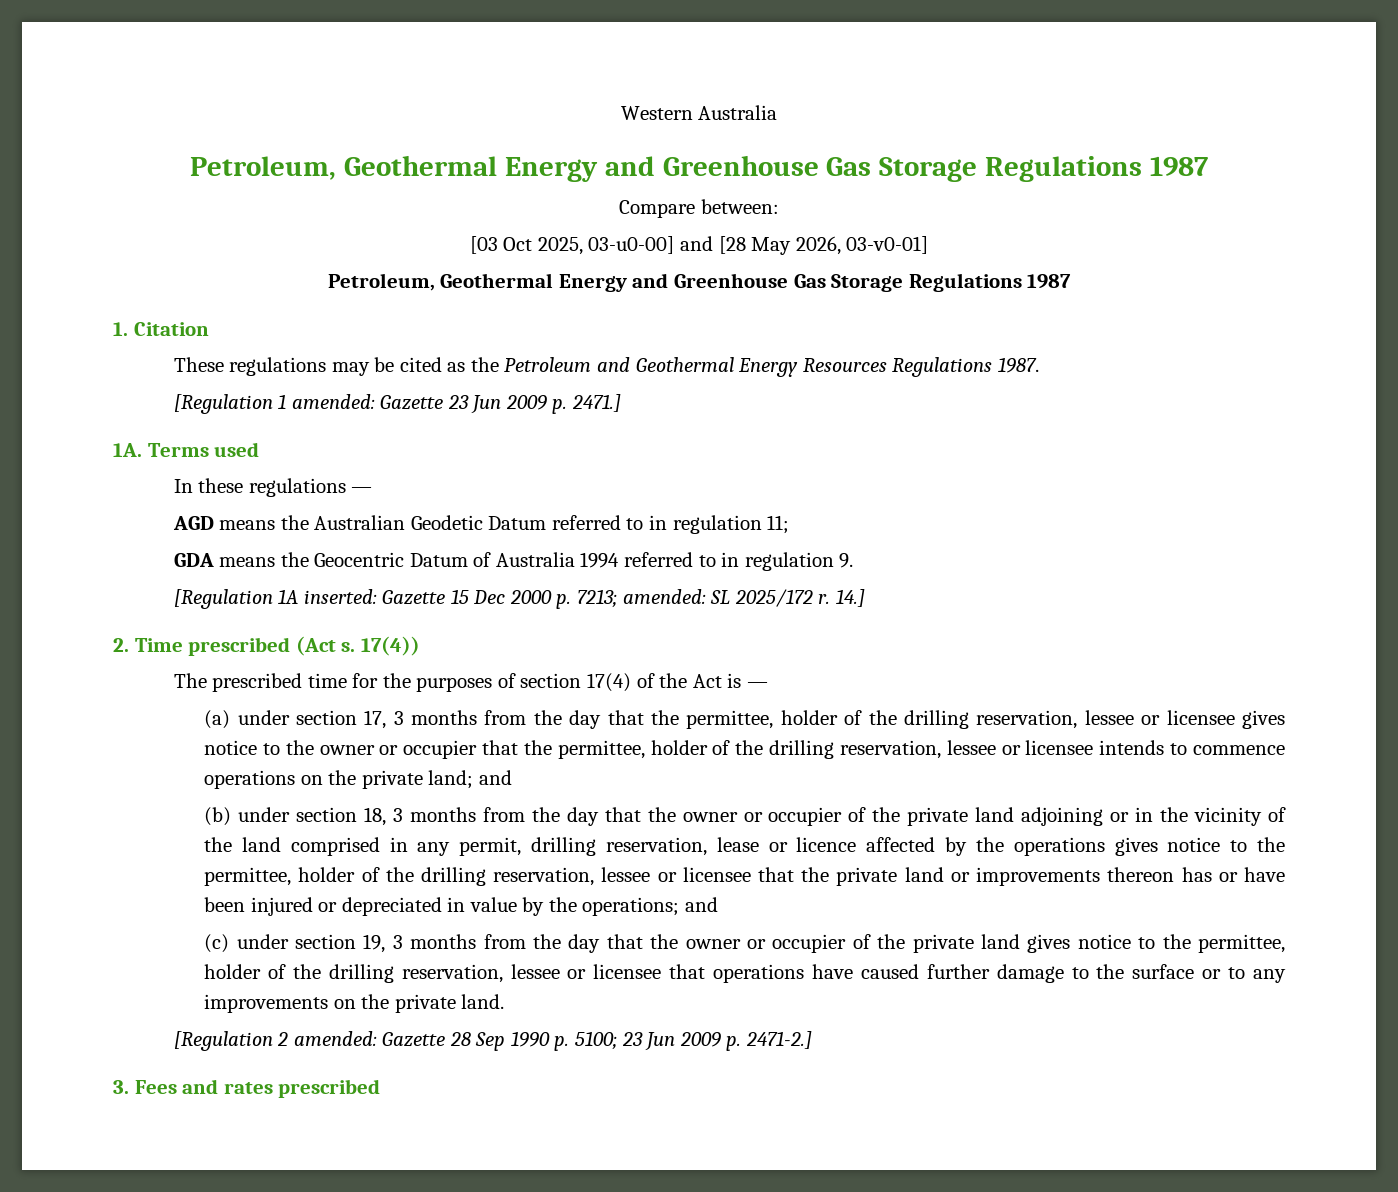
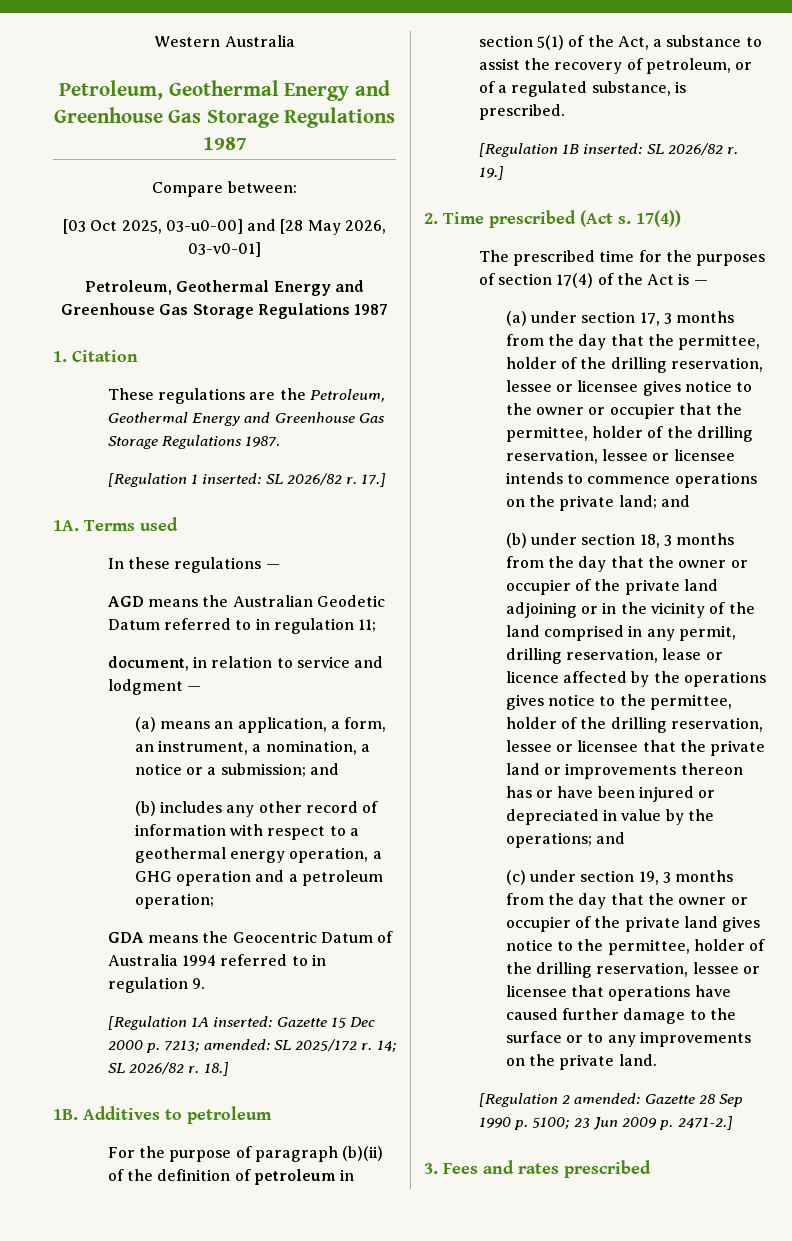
[331,357,1039,377] [173,394,622,414] may be cited as the Petroleum and Geothermal Energy Resources Regulations 1987. // [Regulation 1 amended: Gazette 23 Jun 2009 p. 2471.] -> [249,388,385,402] [107,412,385,426] [107,435,281,449] [107,473,387,487] are the Petroleum, Geothermal Energy and Greenhouse Gas Storage Regulations 1987. // [Regulation 1 inserted: SL 2026/82 r. 17.]
(790, 524) none -> [107,656,384,671] [107,679,201,695] [134,717,387,733] [134,740,371,755] [134,763,340,777] [134,801,379,817] [134,824,360,840] [134,847,382,863] [134,870,384,886] [134,893,214,909] // document, in relation to service and lodgment — // (a) means an application, a form, an instrument, a nomination, a notice or a submission; and // (b) includes any other record of information with respect to a geothermal energy operation, a GHG operation and a petroleum operation;
[835,589,865,607] 14.] -> [376,1040,396,1052] [107,1062,229,1076] [53,1106,272,1124] [107,1146,384,1162] [107,1169,355,1185] [478,35,762,50] [478,58,753,74] [478,81,686,97] [478,104,565,120] [478,143,739,157] [478,166,504,180] 14; SL 2026/82 r. 18.] // 1B. Additives to petroleum // For the purpose of paragraph (b)(ii) of the definition of petroleum in section 5(1) of the Act, a substance to assist the recovery of petroleum, or of a regulated substance, is prescribed. // [Regulation 1B inserted: SL 2026/82 r. 19.]

